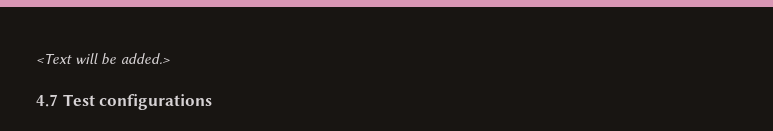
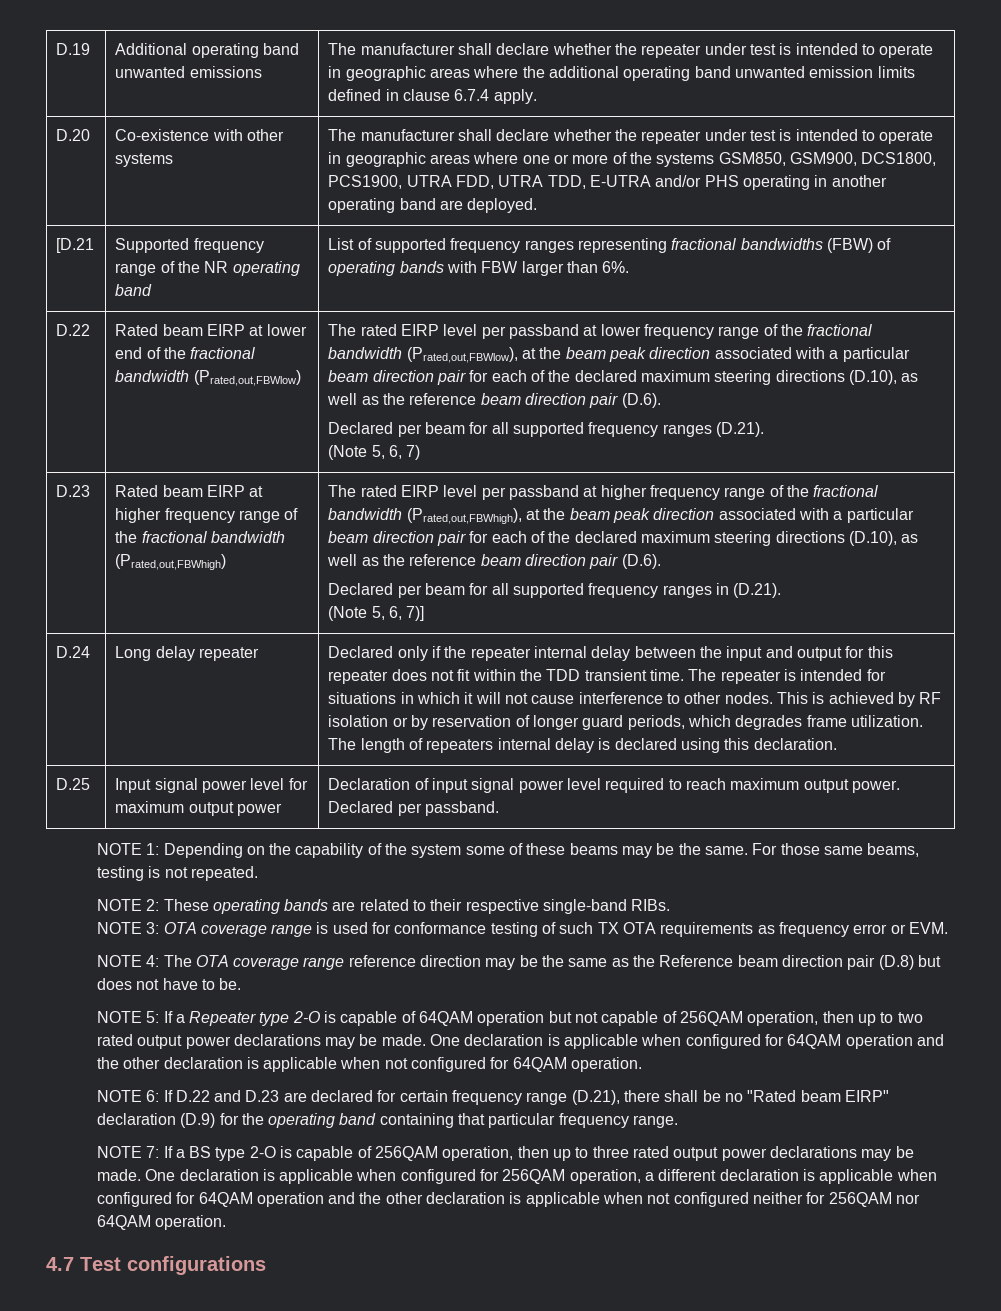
[36,53,170,65] <Text will be added.> -> [56,43,91,55] [115,43,300,58] [115,66,262,78] [328,43,934,58] [328,66,915,81] [328,89,537,104] [56,129,91,141] [115,129,285,141] [115,153,174,167] [328,129,934,144] [328,152,937,167] [328,175,887,190] [328,198,538,213] [56,238,95,253] [115,238,264,253] [115,261,300,276] [115,284,153,296] [328,238,892,253] [328,261,630,276] [56,324,91,336] [115,324,307,336] [115,347,256,359] [115,370,301,386] [328,324,873,339] [328,347,910,363] [328,370,919,385] [327,393,661,408] [328,422,764,437] [328,445,421,460] [56,485,91,497] [115,485,264,497] [115,508,299,523] [115,531,286,543] [115,554,227,570] [328,485,879,500] [328,508,914,524] [328,531,919,546] [327,554,661,569] [328,583,782,598] [328,606,425,621] [56,646,91,658] [115,646,260,661] [328,646,893,661] [328,669,886,684] [328,692,942,707] [328,715,923,730] [328,738,837,753] [56,778,91,790] [115,778,308,793] [115,801,283,816] [328,778,900,793] [328,801,500,816] [96,843,920,858] [96,866,258,881] [96,899,671,914] [96,922,948,937] [96,955,941,970] [96,978,242,990] [96,1011,923,1026] [96,1034,945,1049] [96,1057,643,1072] [96,1090,889,1105] [96,1113,679,1128] [96,1146,914,1161] [96,1169,937,1184] [96,1192,921,1207] [96,1215,227,1230] D.19 | Additional operating band unwanted emissions | The manufacturer shall declare whether the repeater under test is intended to operate in geographic areas where the additional operating band unwanted emission limits defined in clause 6.7.4 apply. // D.20 | Co-existence with other systems | The manufacturer shall declare whether the repeater under test is intended to operate in geographic areas where one or more of the systems GSM850, GSM900, DCS1800, PCS1900, UTRA FDD, UTRA TDD, E-UTRA and/or PHS operating in another operating band are deployed. // [D.21 | Supported frequency range of the NR operating band | List of supported frequency ranges representing fractional bandwidths (FBW) of operating bands with FBW larger than 6%. // D.22 | Rated beam EIRP at lower end of the fractional bandwidth (Prated,out,FBWlow) | The rated EIRP level per passband at lower frequency range of the fractional bandwidth (Prated,out,FBWlow), at the beam peak direction associated with a particular beam direction pair for each of the declared maximum steering directions (D.10), as well as the reference beam direction pair (D.6). // Declared per beam for all supported frequency ranges (D.21). // (Note 5, 6, 7) // D.23 | Rated beam EIRP at higher frequency range of the fractional bandwidth (Prated,out,FBWhigh) | The rated EIRP level per passband at higher frequency range of the fractional bandwidth (Prated,out,FBWhigh), at the beam peak direction associated with a particular beam direction pair for each of the declared maximum steering directions (D.10), as well as the reference beam direction pair (D.6). // Declared per beam for all supported frequency ranges in (D.21). // (Note 5, 6, 7)] // D.24 | Long delay repeater | Declared only if the repeater internal delay between the input and output for this repeater does not fit within the TDD transient time. The repeater is intended for situations in which it will not cause interference to other nodes. This is achieved by RF isolation or by reservation of longer guard periods, which degrades frame utilization. The length of repeaters internal delay is declared using this declaration. // D.25 | Input signal power level for maximum output power | Declaration of input signal power level required to reach maximum output power. Declared per passband. // NOTE 1: Depending on the capability of the system some of these beams may be the same. For those same beams, testing is not repeated. // NOTE 2: These operating bands are related to their respective single-band RIBs. // NOTE 3: OTA coverage range is used for conformance testing of such TX OTA requirements as frequency error or EVM. // NOTE 4: The OTA coverage range reference direction may be the same as the Reference beam direction pair (D.8) but does not have to be. // NOTE 5: If a Repeater type 2-O is capable of 64QAM operation but not capable of 256QAM operation, then up to two rated output power declarations may be made. One declaration is applicable when configured for 64QAM operation and the other declaration is applicable when not configured for 64QAM operation. // NOTE 6: If D.22 and D.23 are declared for certain frequency range (D.21), there shall be no "Rated beam EIRP" declaration (D.9) for the operating band containing that particular frequency range. // NOTE 7: If a BS type 2-O is capable of 256QAM operation, then up to three rated output power declarations may be made. One declaration is applicable when configured for 256QAM operation, a different declaration is applicable when configured for 64QAM operation and the other declaration is applicable when not configured neither for 256QAM nor 64QAM operation.

